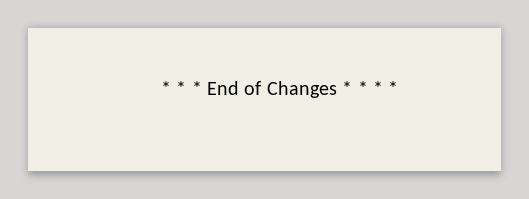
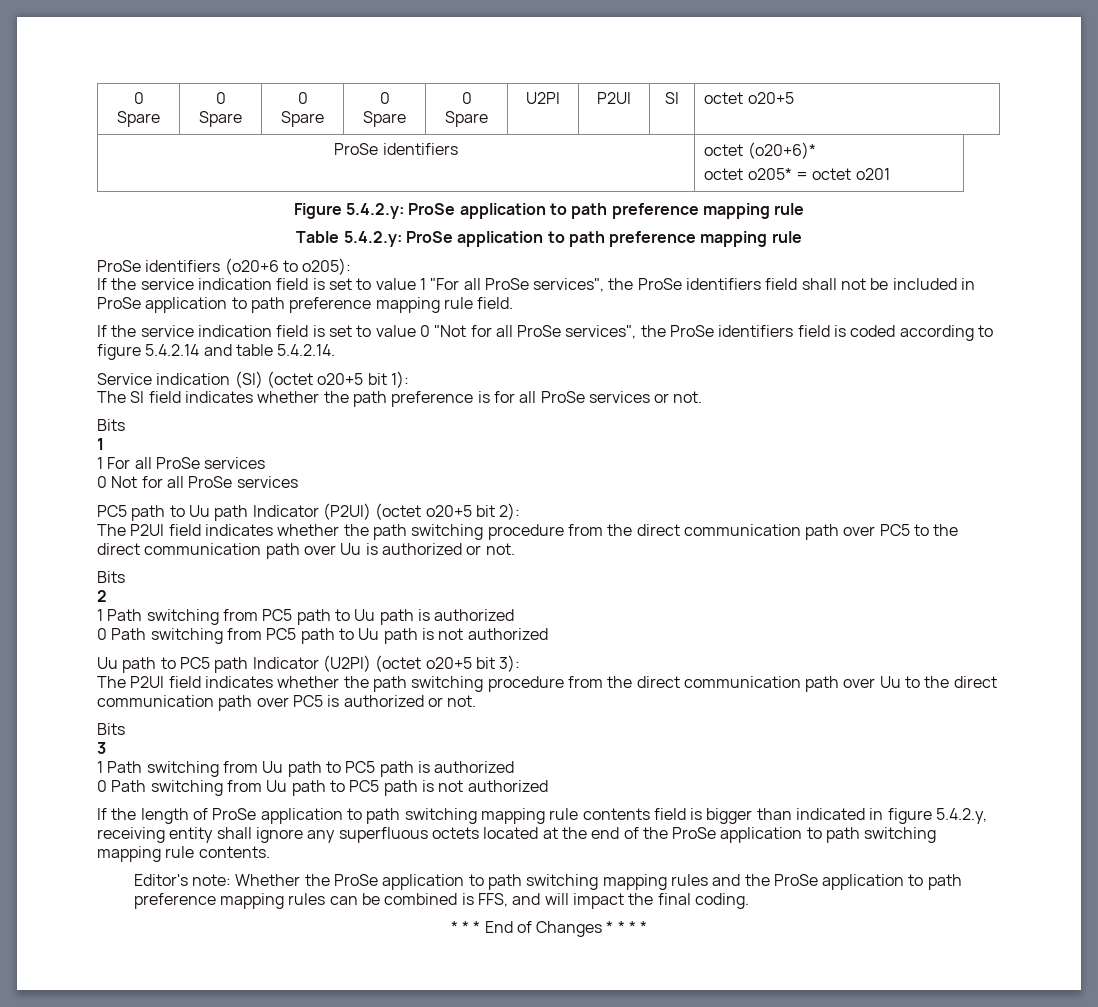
(160, 88) none -> [133,92,144,104] [117,111,160,127] [215,92,226,104] [199,111,242,127] [297,92,308,104] [281,111,324,127] [379,92,390,104] [363,111,406,127] [461,92,472,104] [445,111,488,127] [526,92,560,104] [597,92,631,104] [665,92,679,104] [704,92,794,104] [334,143,458,155] [704,142,816,159] [704,168,890,180] [293,203,805,219] [296,231,802,247] [97,258,352,275] [97,278,976,292] [97,297,514,313] [97,325,994,341] [97,344,336,360] [97,371,409,388] [97,391,703,407] [97,419,125,431] [97,438,104,450] [97,457,266,469] [97,476,298,488] [97,503,521,521] [97,524,959,540] [97,543,515,559] [97,571,125,583] [97,590,107,602] [97,609,515,625] [97,628,548,644] [97,655,521,673] [97,676,997,692] [97,695,477,711] [97,723,125,735] [97,742,106,754] [97,761,515,777] [97,780,548,796] [97,808,988,824] [97,827,937,843] [97,846,270,862] [133,874,962,890] [133,893,749,909] 0 // Spare | 0 // Spare | 0 // Spare | 0 // Spare | 0 // Spare | U2PI | P2UI | SI | octet o20+5 // ProSe identifiers | octet (o20+6)* // octet o205* = octet o201 // Figure 5.4.2.y: ProSe application to path preference mapping rule // Table 5.4.2.y: ProSe application to path preference mapping rule // ProSe identifiers (o20+6 to o205): // If the service indication field is set to value 1 "For all ProSe services", the ProSe identifiers field shall not be included in ProSe application to path preference mapping rule field. // If the service indication field is set to value 0 "Not for all ProSe services", the ProSe identifiers field is coded according to figure 5.4.2.14 and table 5.4.2.14. // Service indication (SI) (octet o20+5 bit 1): // The SI field indicates whether the path preference is for all ProSe services or not. // Bits // 1 // 1 For all ProSe services // 0 Not for all ProSe services // PC5 path to Uu path Indicator (P2UI) (octet o20+5 bit 2): // The P2UI field indicates whether the path switching procedure from the direct communication path over PC5 to the direct communication path over Uu is authorized or not. // Bits // 2 // 1 Path switching from PC5 path to Uu path is authorized // 0 Path switching from PC5 path to Uu path is not authorized // Uu path to PC5 path Indicator (U2PI) (octet o20+5 bit 3): // The P2UI field indicates whether the path switching procedure from the direct communication path over Uu to the direct communication path over PC5 is authorized or not. // Bits // 3 // 1 Path switching from Uu path to PC5 path is authorized // 0 Path switching from Uu path to PC5 path is not authorized // If the length of ProSe application to path switching mapping rule contents field is bigger than indicated in figure 5.4.2.y, receiving entity shall ignore any superfluous octets located at the end of the ProSe application to path switching mapping rule contents. // Editor's note: Whether the ProSe application to path switching mapping rules and the ProSe application to path preference mapping rules can be combined is FFS, and will impact the final coding. //

